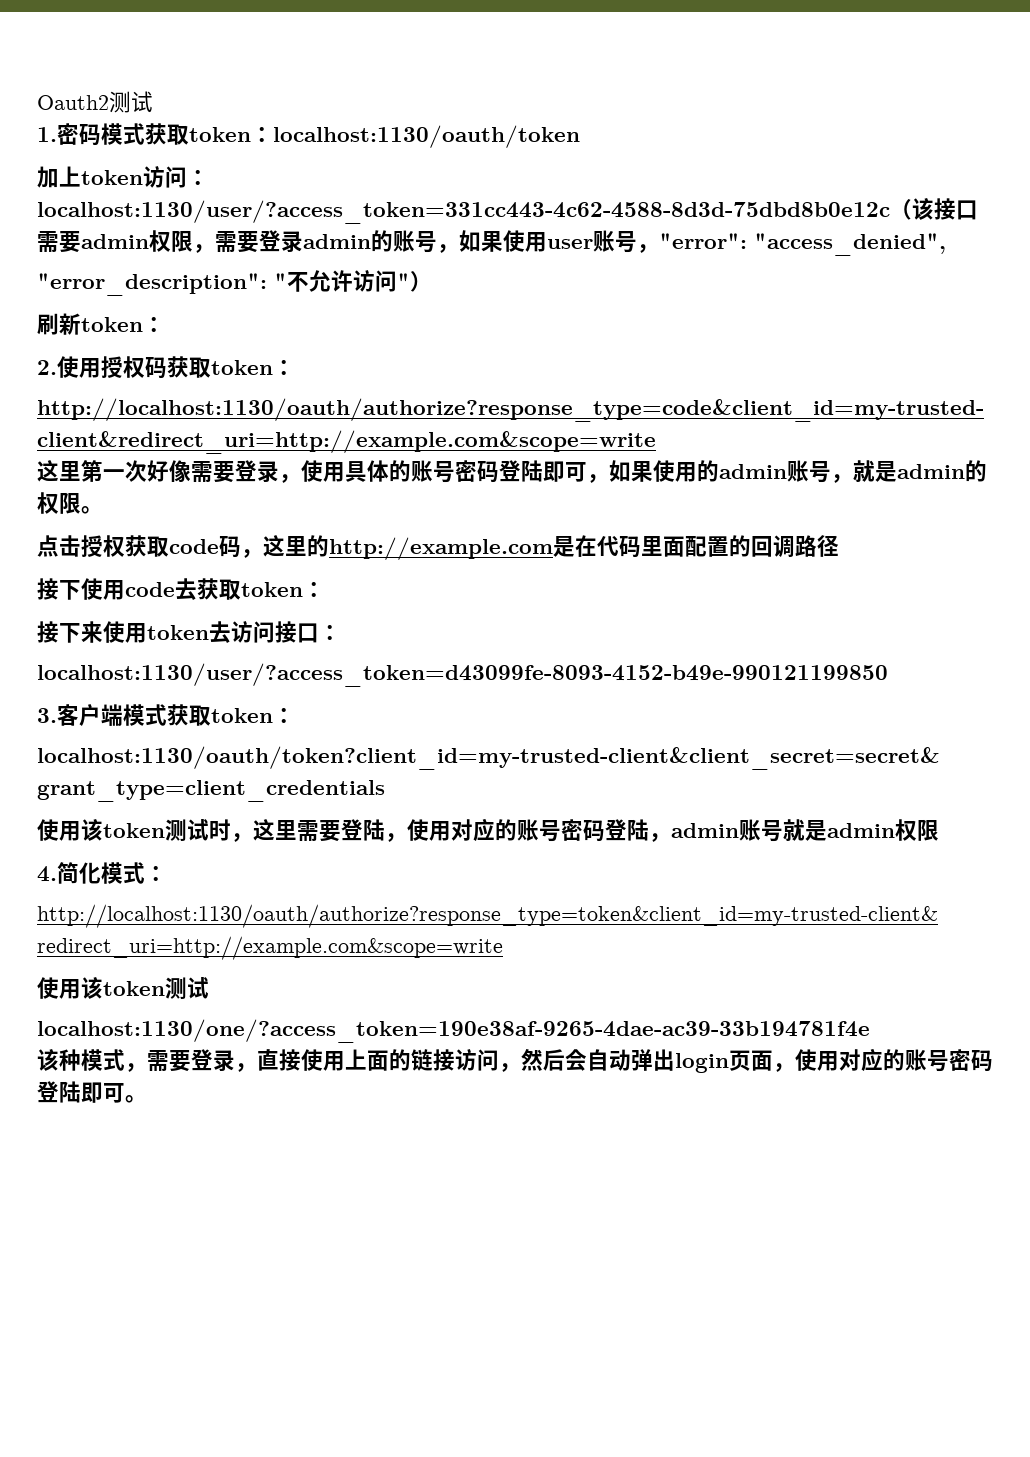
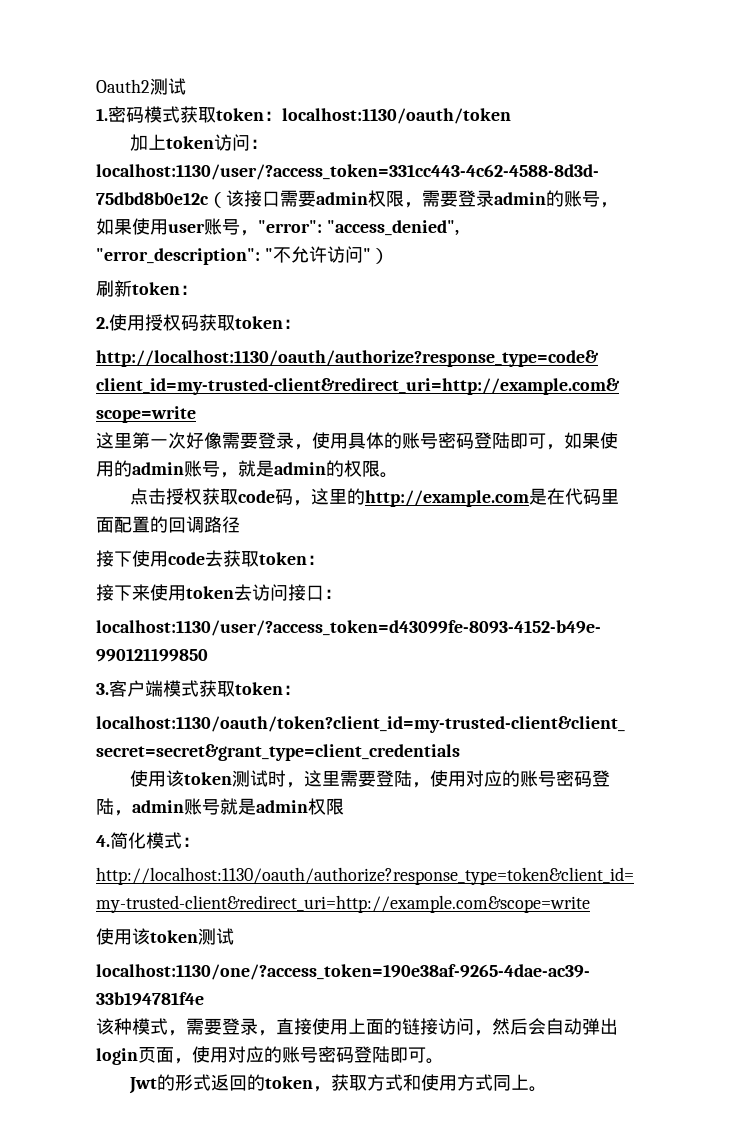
(147, 1099) none -> [129,1074,548,1094] // Jwt的形式返回的token，获取方式和使用方式同上。

